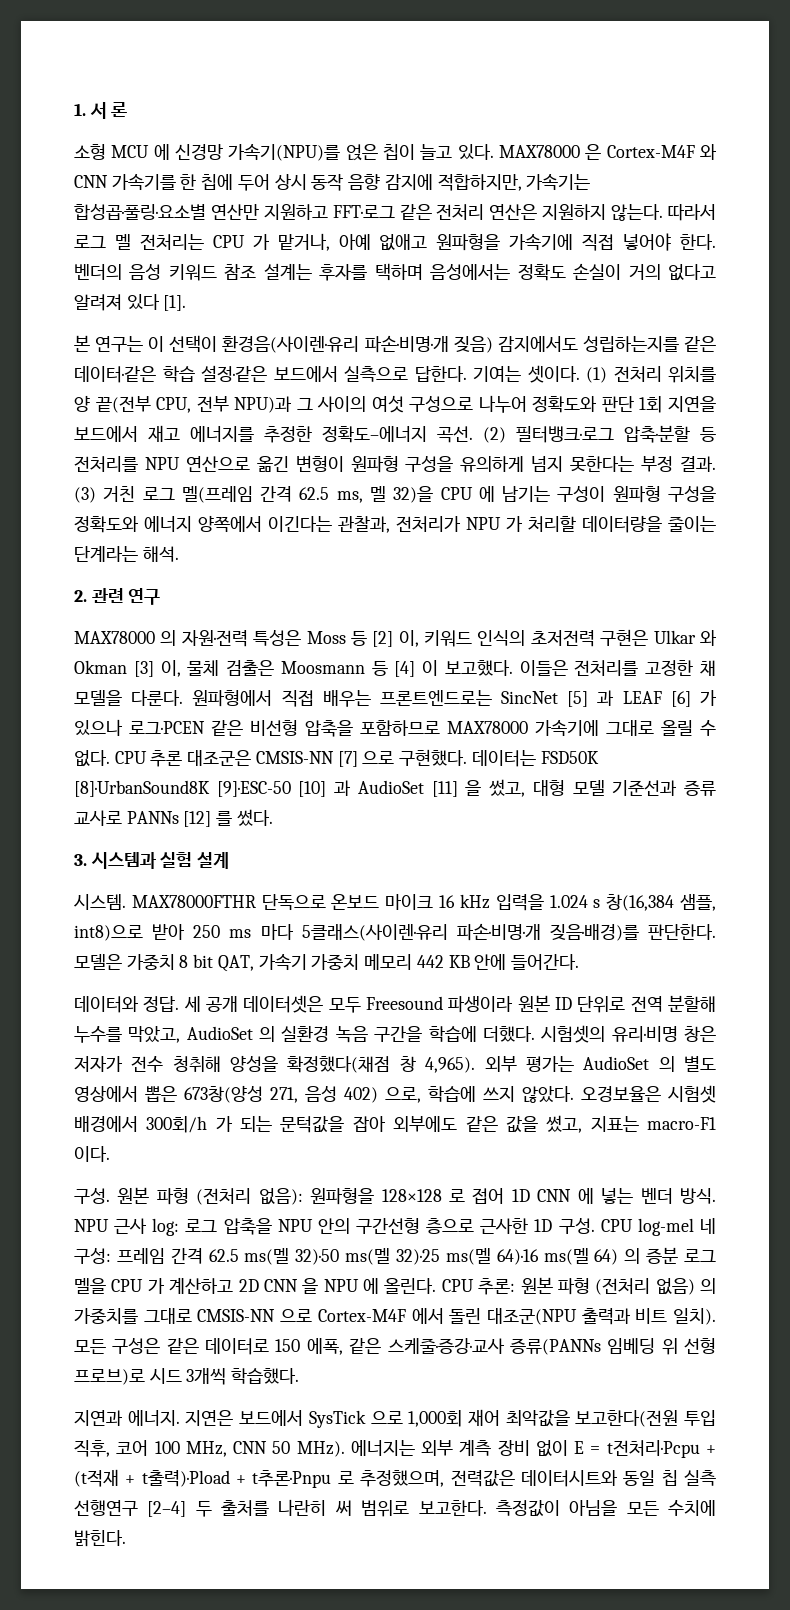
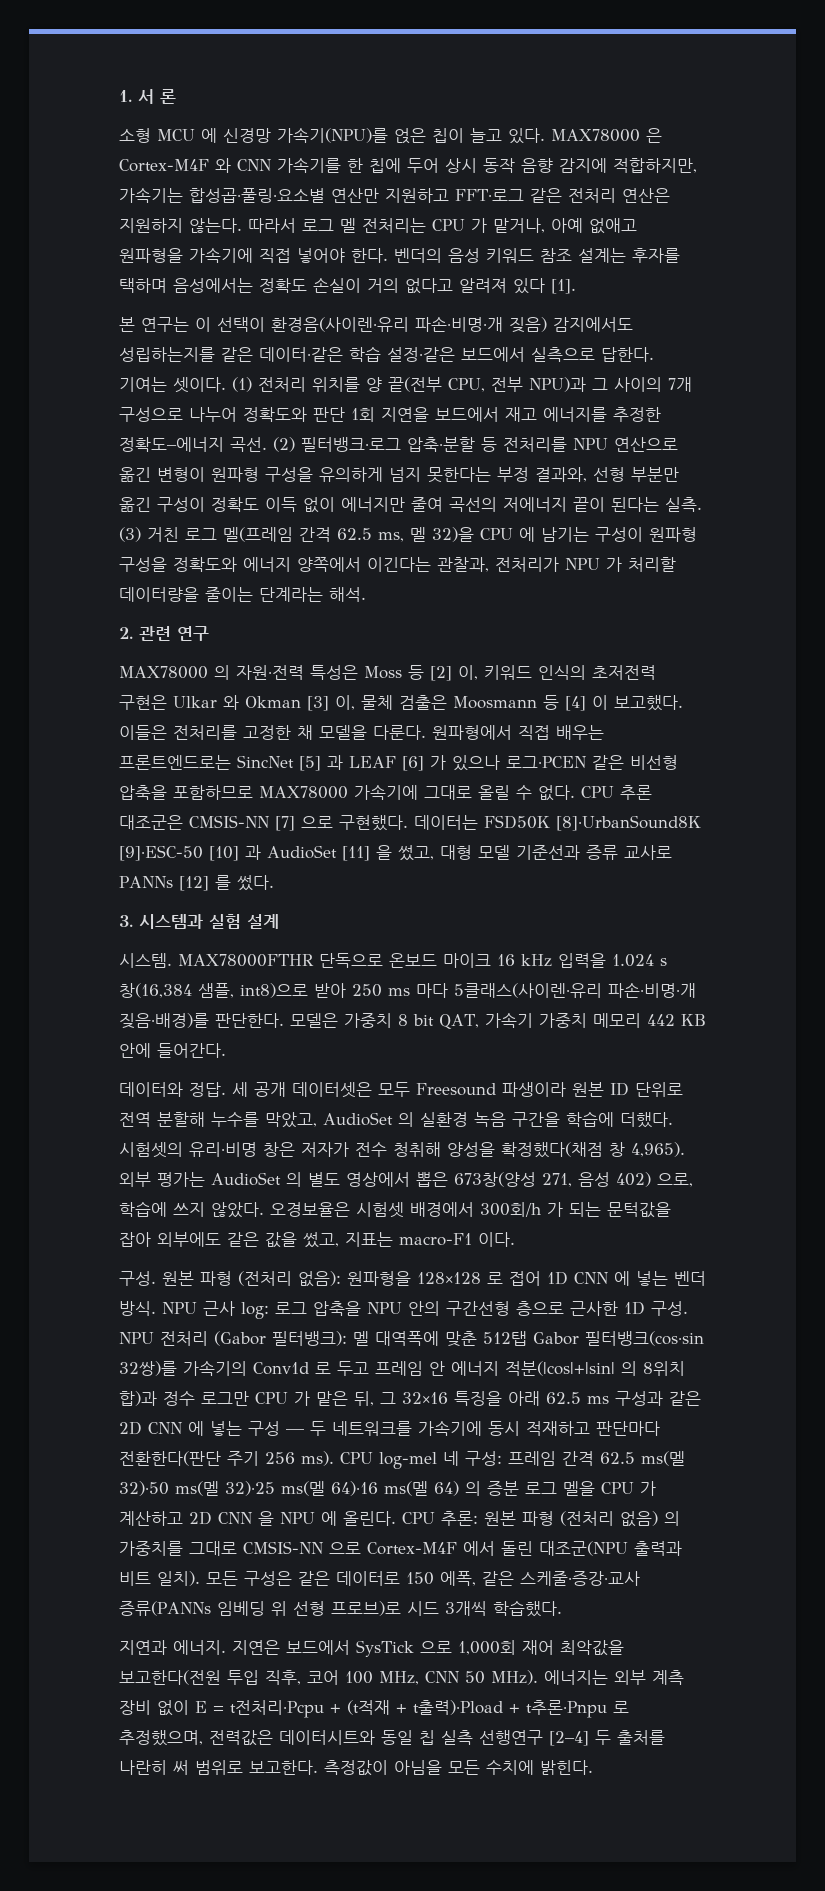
[371,395,404,413] 여섯 -> [668,377,692,392] 7개
[680,456,716,472] 결과. -> [535,467,679,482] [119,497,702,513] 결과와, 선형 부분만 옮긴 구성이 정확도 이득 없이 에너지만 줄여 곡선의 저에너지 끝이 된다는 실측.
(595, 1226) none -> [119,1331,704,1347] [119,1360,685,1376] [119,1391,701,1406] [119,1420,660,1436] [119,1451,334,1466] NPU 전처리 (Gabor 필터뱅크): 멜 대역폭에 맞춘 512탭 Gabor 필터뱅크(cos·sin 32쌍)를 가속기의 Conv1d 로 두고 프레임 안 에너지 적분(|cos|+|sin| 의 8위치 합)과 정수 로그만 CPU 가 맡은 뒤, 그 32×16 특징을 아래 62.5 ms 구성과 같은 2D CNN 에 넣는 구성 — 두 네트워크를 가속기에 동시 적재하고 판단마다 전환한다(판단 주기 256 ms).

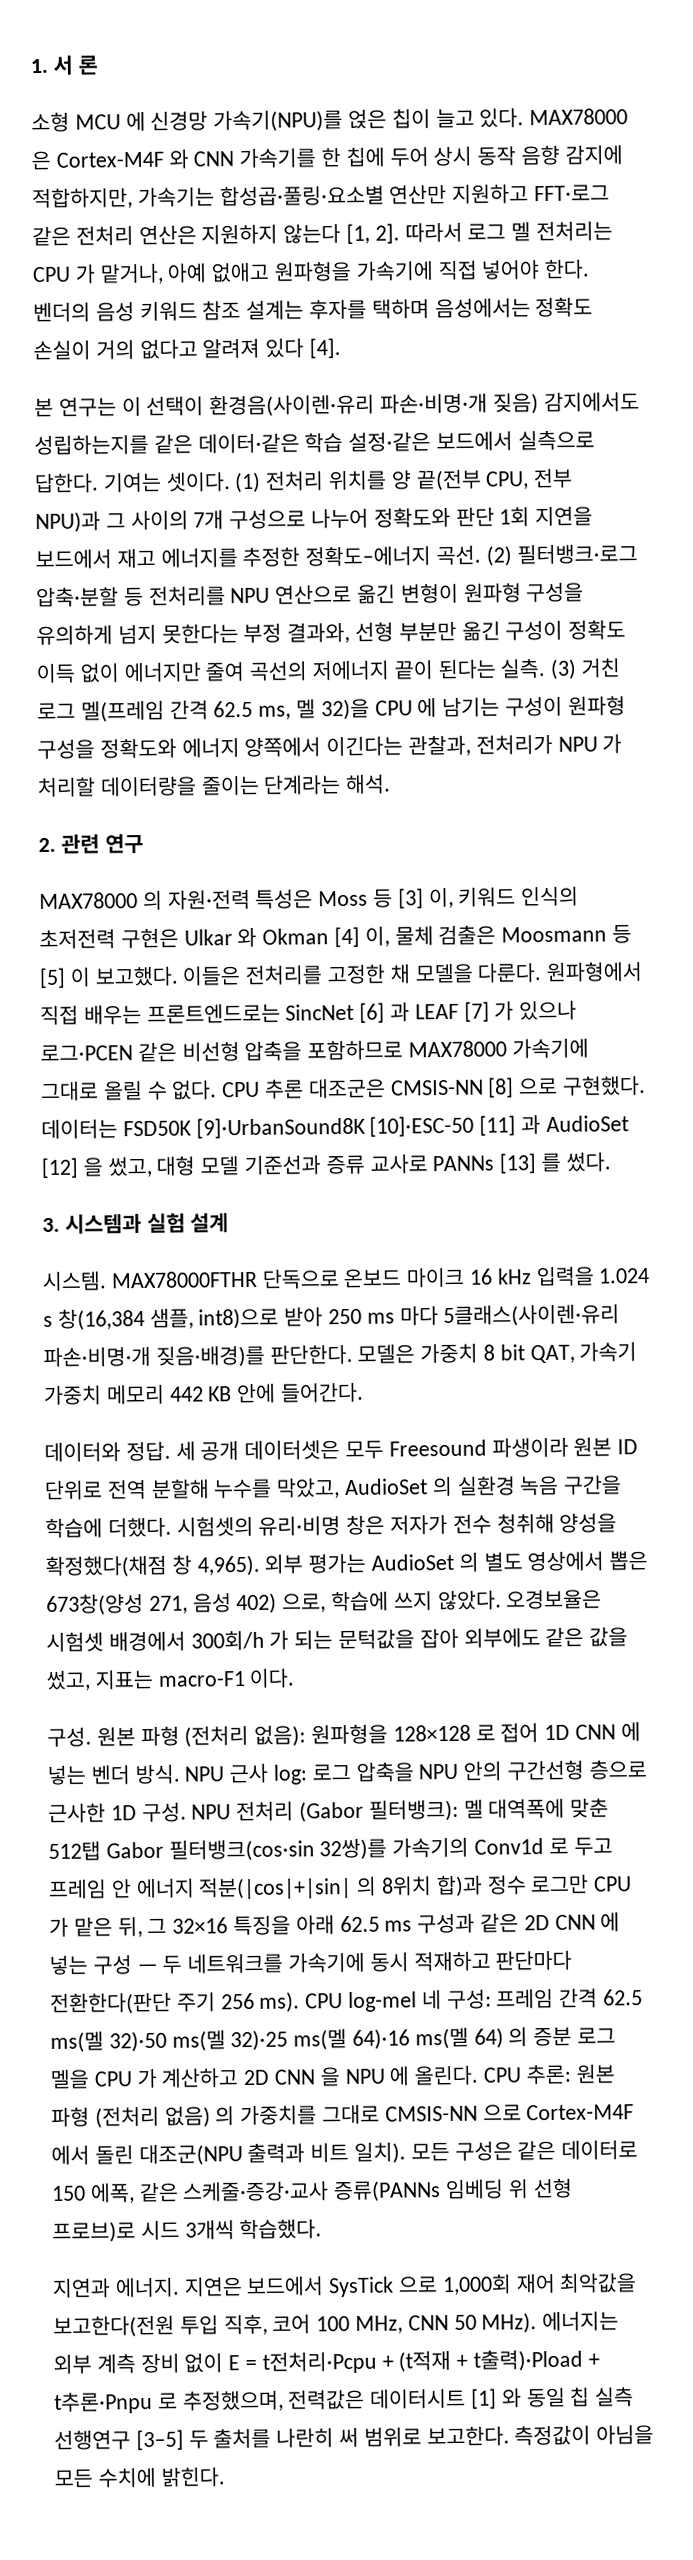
[189,218,242,233] 않는다. -> [283,223,400,244] 않는다 [1, 2].
[551,279,576,294] [1]. -> [309,338,342,359] [4].
[430,666,452,681] [2] -> [397,888,424,909] [3]
[307,696,329,711] [3] -> [334,926,361,948] [4]
[565,696,586,711] [4] -> [39,967,66,989] [5]
[299,756,321,771] [5] -> [359,1002,386,1023] [6]
[402,756,424,771] [6] -> [463,1001,490,1022] [7]
[275,816,295,831] [7] -> [487,1077,515,1098] [8]
[556,815,701,831] [119,845,239,861] [8]·UrbanSound8K [9]·ESC-50 [10] -> [195,1115,517,1139] [9]·UrbanSound8K [10]·ESC-50 [11]
[342,846,370,861] [11] -> [41,1157,78,1179] [12]
[178,876,209,891] [12] -> [499,1153,537,1174] [13]
[279,1730,375,1745] 데이터시트와 -> [370,2388,522,2409] 데이터시트 [1] 와
[549,1731,589,1746] [2–4] -> [135,2429,184,2451] [3–5]

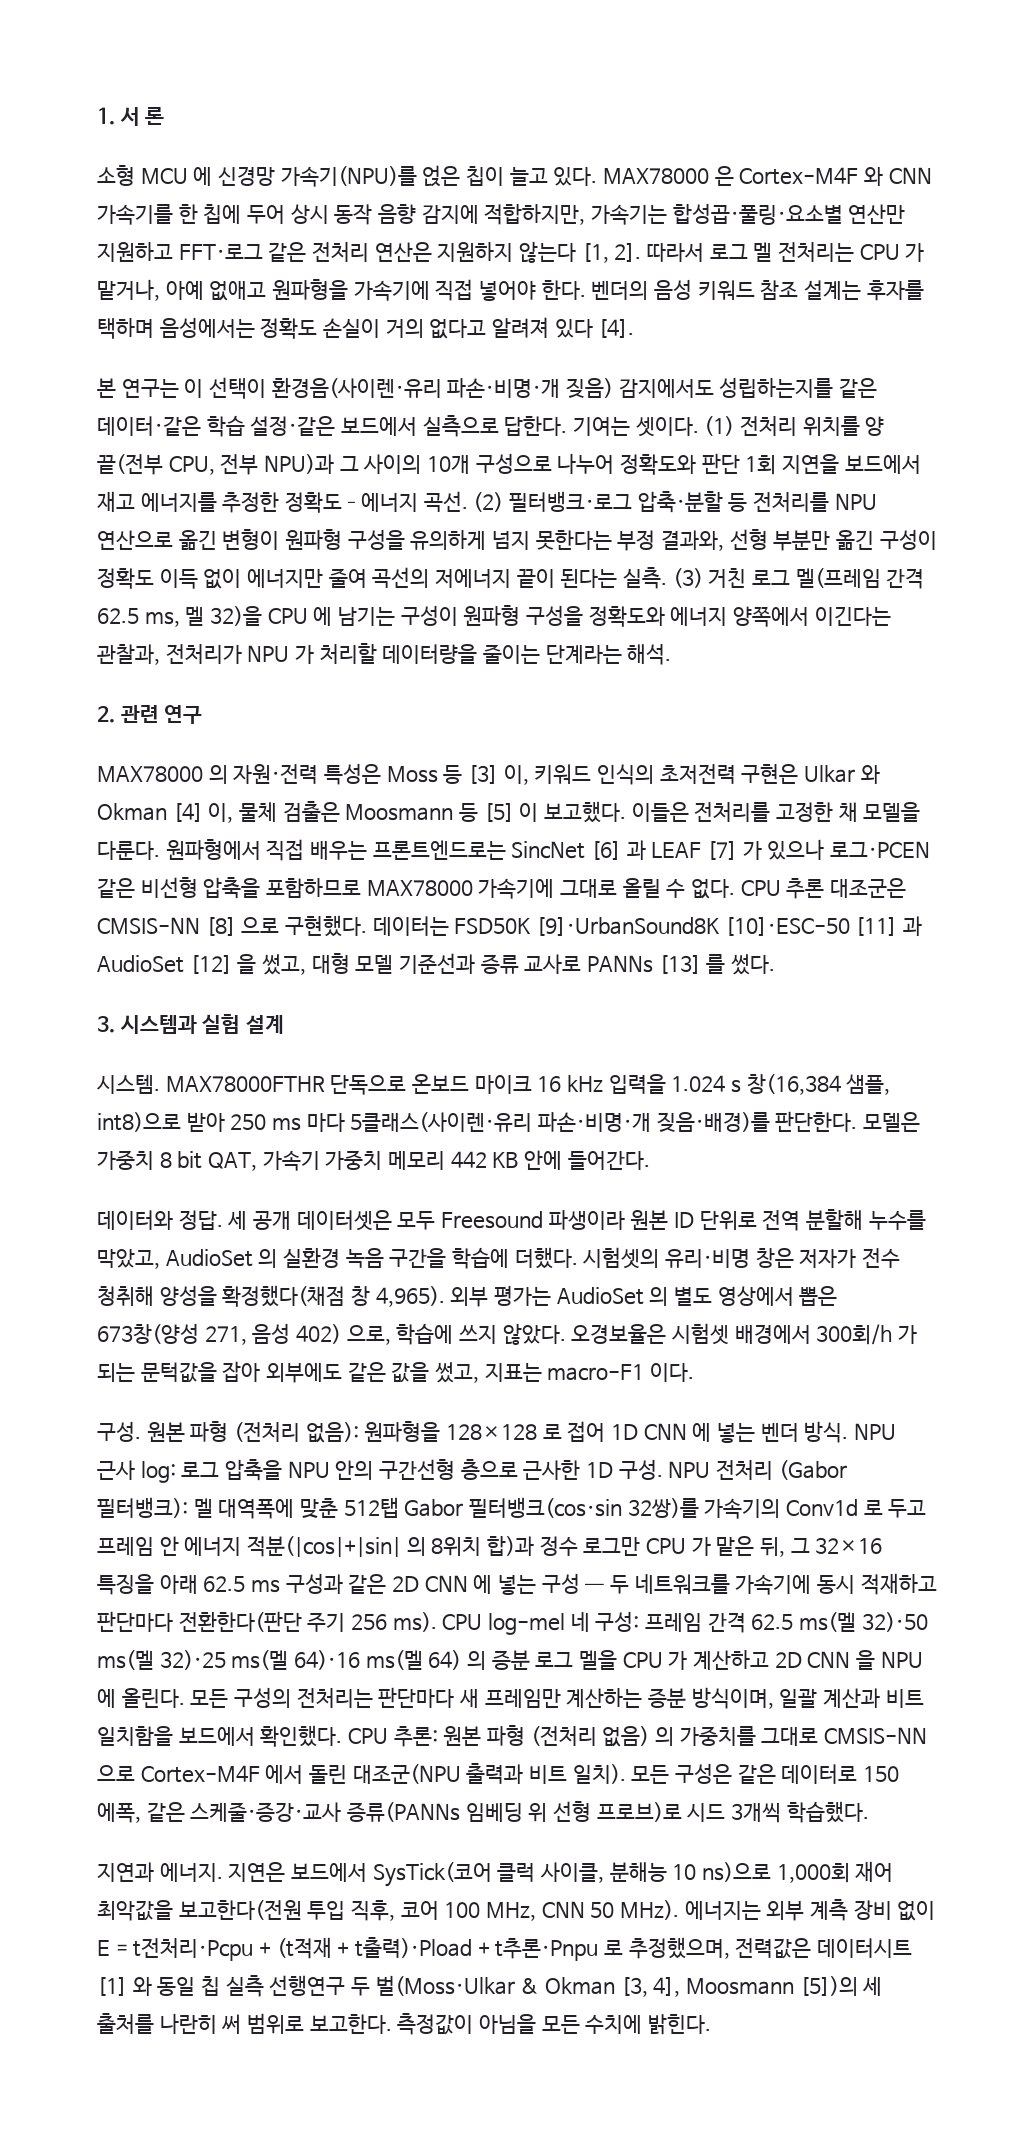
[193,510,225,530] 7개 -> [427,455,471,474] 10개
(480, 2075) none -> [190,1687,924,1709] [97,1725,343,1747] 모든 구성의 전처리는 판단마다 새 프레임만 계산하는 증분 방식이며, 일괄 계산과 비트 일치함을 보드에서 확인했다.
[328,2276,439,2298] SysTick 으로 -> [372,1862,772,1887] SysTick(코어 클럭 사이클, 분해능 10 ns)으로
[135,2429,209,2451] [3–5] 두 -> [351,1975,883,1997] 두 벌(Moss·Ulkar & Okman [3, 4], Moosmann [5])의 세

